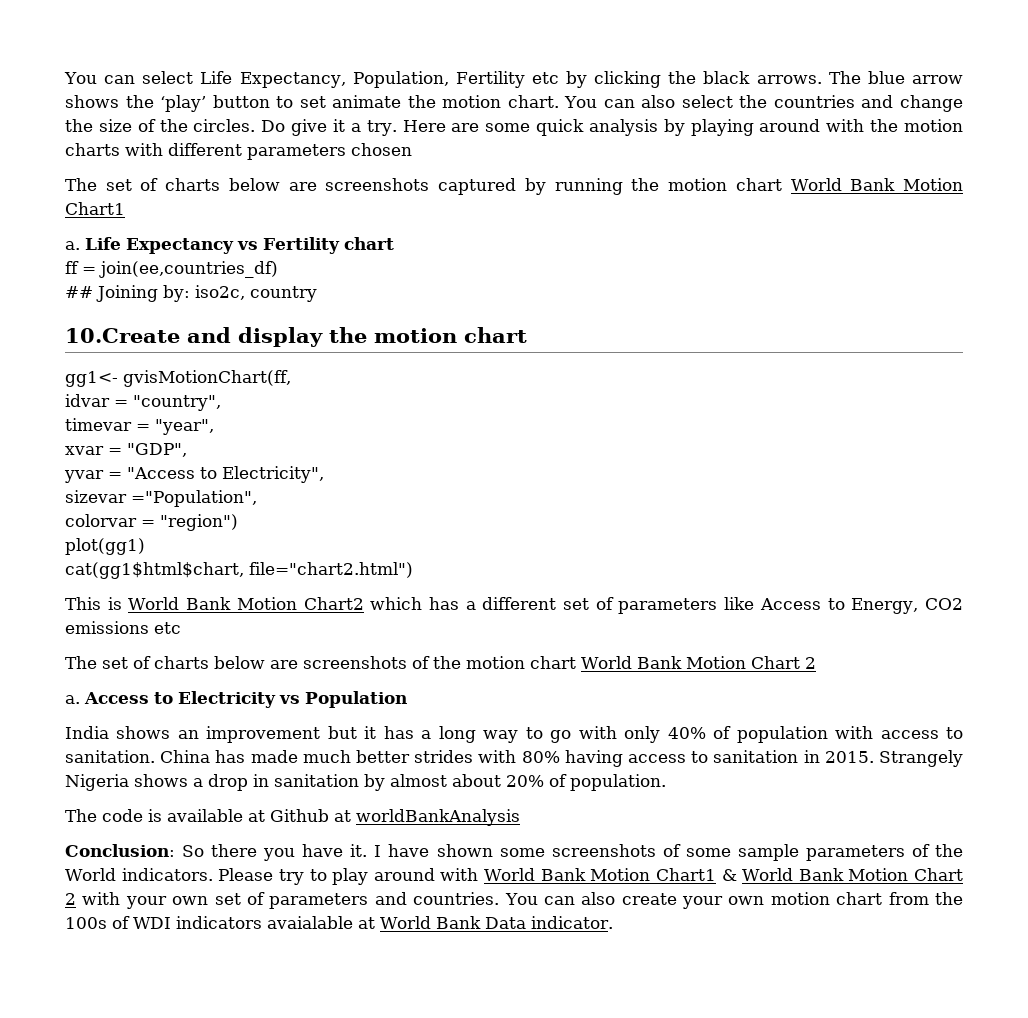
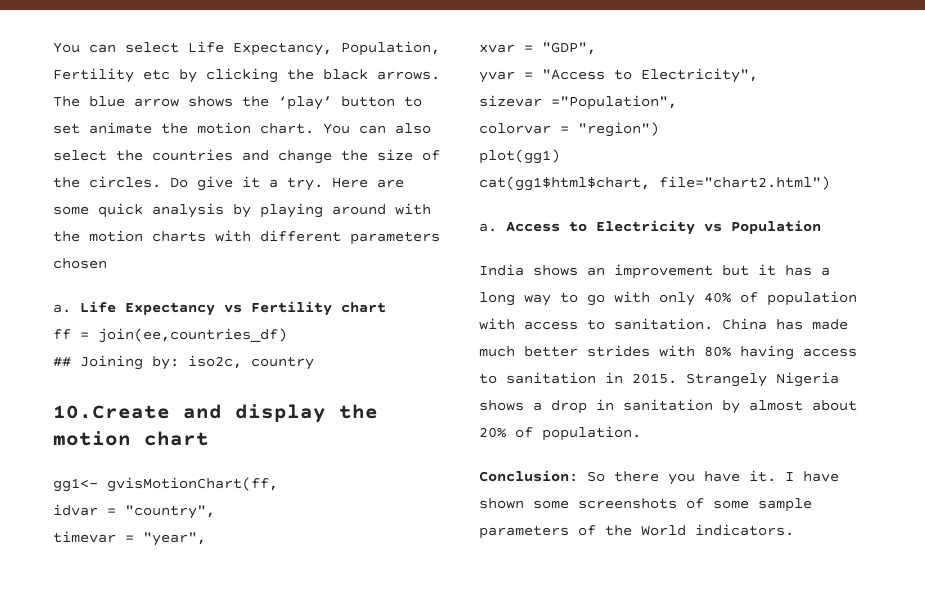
[65,178,963,195] [65,202,125,215] // The set of charts below are screenshots captured by running the motion chart World Bank Motion Chart1 -> (107, 263) none
[65,597,963,614] [65,621,181,634] [65,656,816,669] // This is World Bank Motion Chart2 which has a different set of parameters like Access to Energy, CO2 emissions etc // The set of charts below are screenshots of the motion chart World Bank Motion Chart 2 -> (830, 183) none
[65,809,520,826] // The code is available at Github at worldBankAnalysis -> (641, 433) none
[218,868,963,885] [65,892,964,909] [65,916,613,929] Please try to play around with World Bank Motion Chart1 & World Bank Motion Chart 2 with your own set of parameters and countries. You can also create your own motion chart from the 100s of WDI indicators avaialable at World Bank Data indicator. -> (794, 530) none

